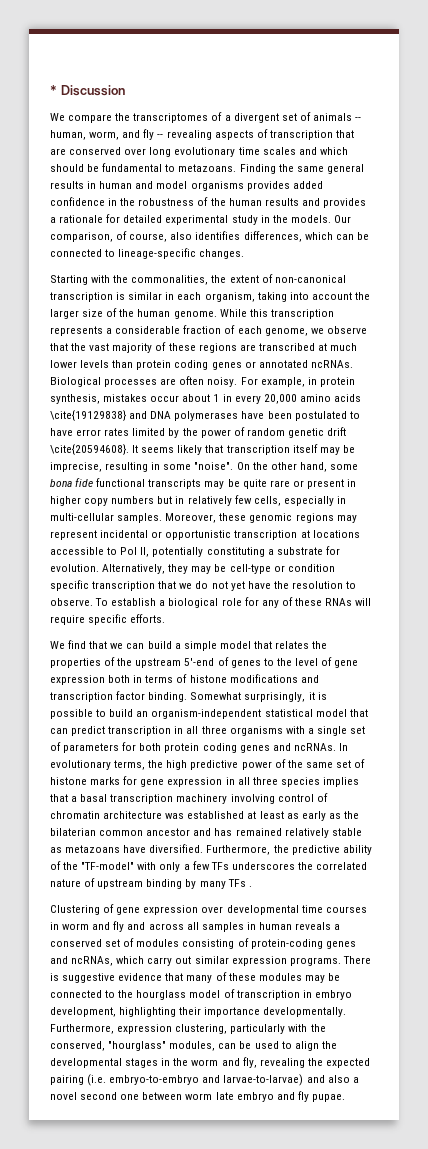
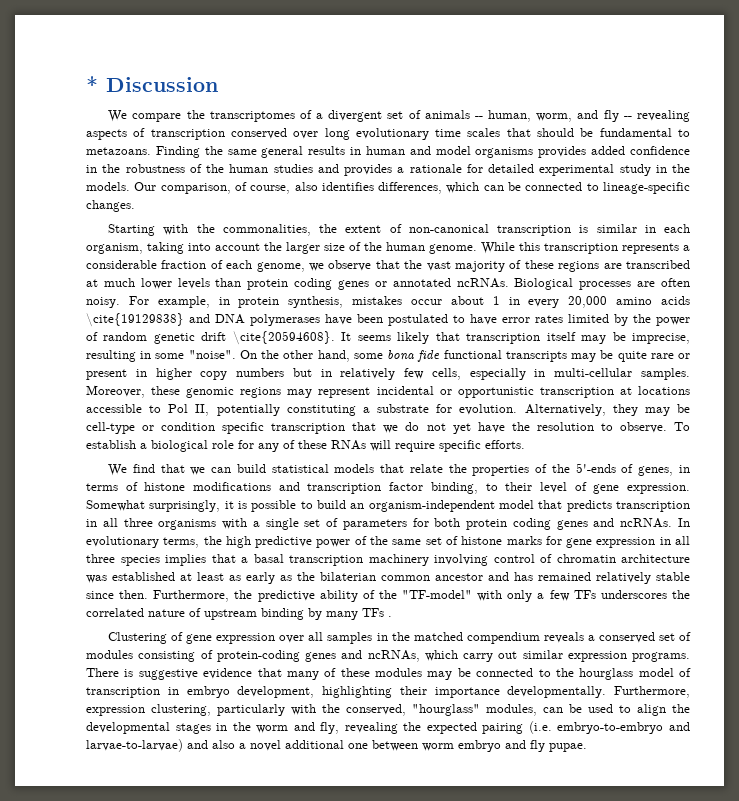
[335,130,354,138] [50,148,66,155] that are -> (225, 134) none
[298,147,348,155] and which -> [506,128,531,137] that
[264,198,299,206] results -> [273,164,313,173] studies
[174,641,328,651] [50,657,359,668] [50,675,131,685] a simple model that relates the properties of the upstream 5'-end of genes to the level of gene expression both -> [271,463,674,476] statistical models that relate the properties of the 5'-ends of genes,
[148,692,188,702] binding. -> [430,482,690,494] binding, to their level of gene expression.
[264,709,368,717] [50,726,106,736] statistical model that can predict -> [499,500,612,512] model that predicts
[50,844,204,853] as metazoans have diversified. -> [86,590,149,599] since then.
[226,905,367,915] [50,921,292,932] developmental time courses in worm and fly and across all samples in human -> [308,632,540,644] all samples in the matched compendium
[80,1092,118,1100] second -> [285,740,344,749] additional
[215,1092,234,1100] late -> (454, 747) none

